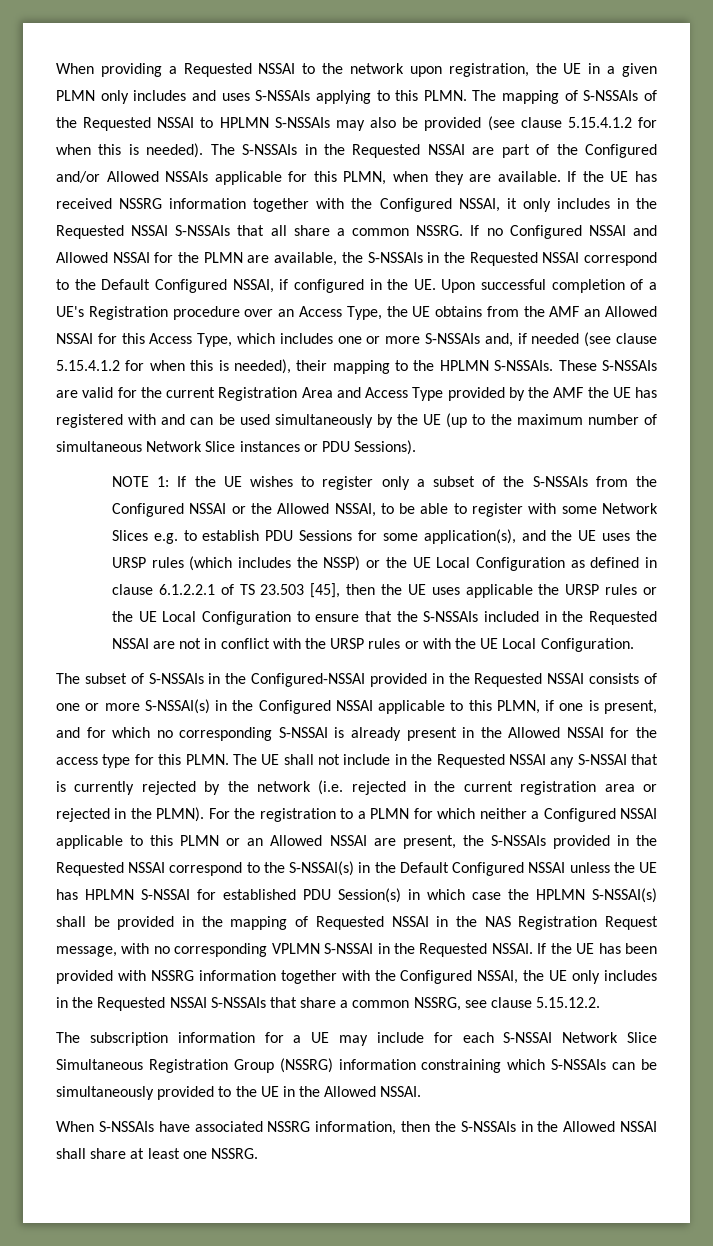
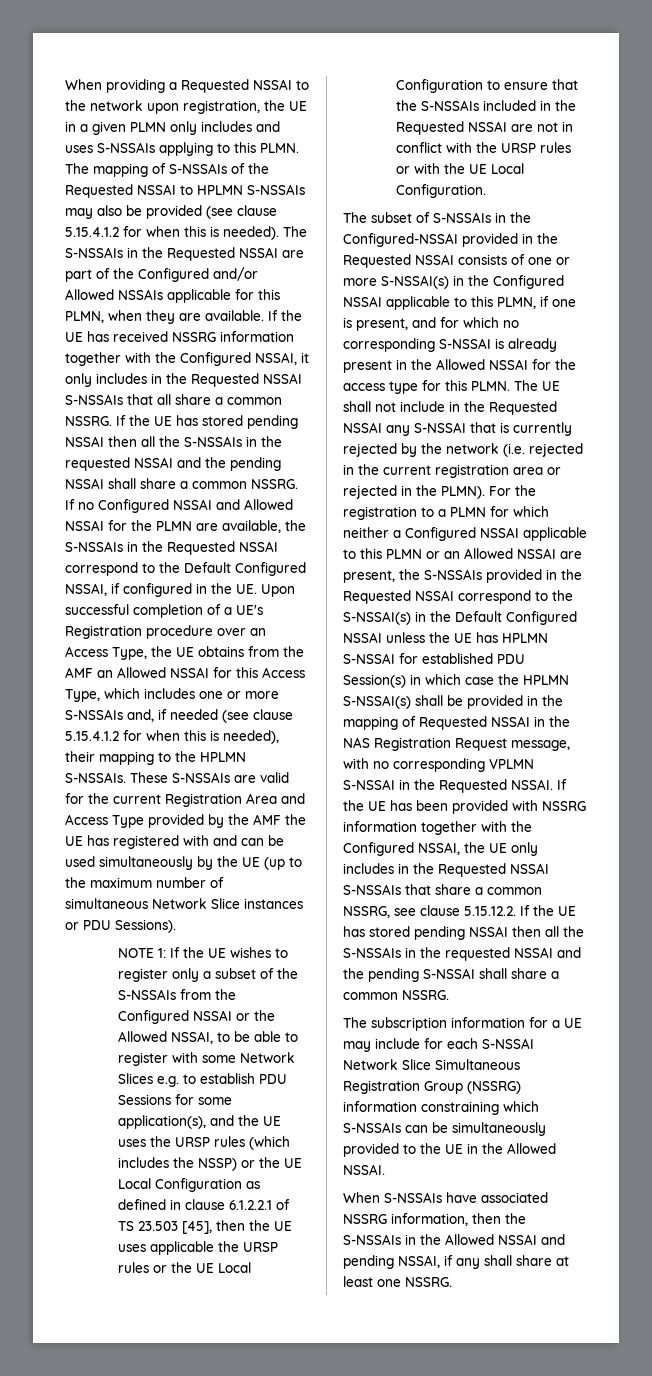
(480, 230) none -> [129,415,298,429] [65,436,282,447] [65,457,281,471] [65,478,298,489] [65,499,75,510] the UE has stored pending NSSAI then all the S-NSSAIs in the requested NSSAI and the pending NSSAI shall share a common NSSRG. If
(601, 1002) none -> [520,905,576,916] [343,926,584,940] [343,947,581,961] [343,968,559,982] [343,990,449,1000] If the UE has stored pending NSSAI then all the S-NSSAIs in the requested NSSAI and the pending S-NSSAI shall share a common NSSRG.
(657, 1126) none -> [541,1234,565,1245] [343,1255,480,1269] and pending NSSAI, if any

